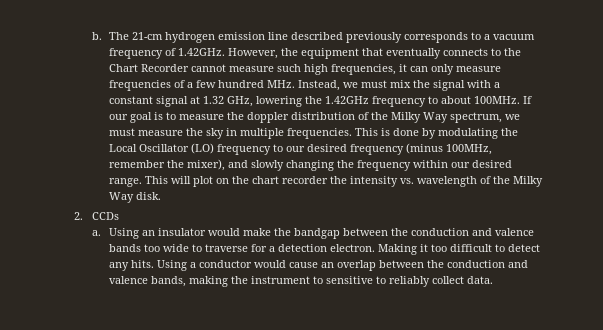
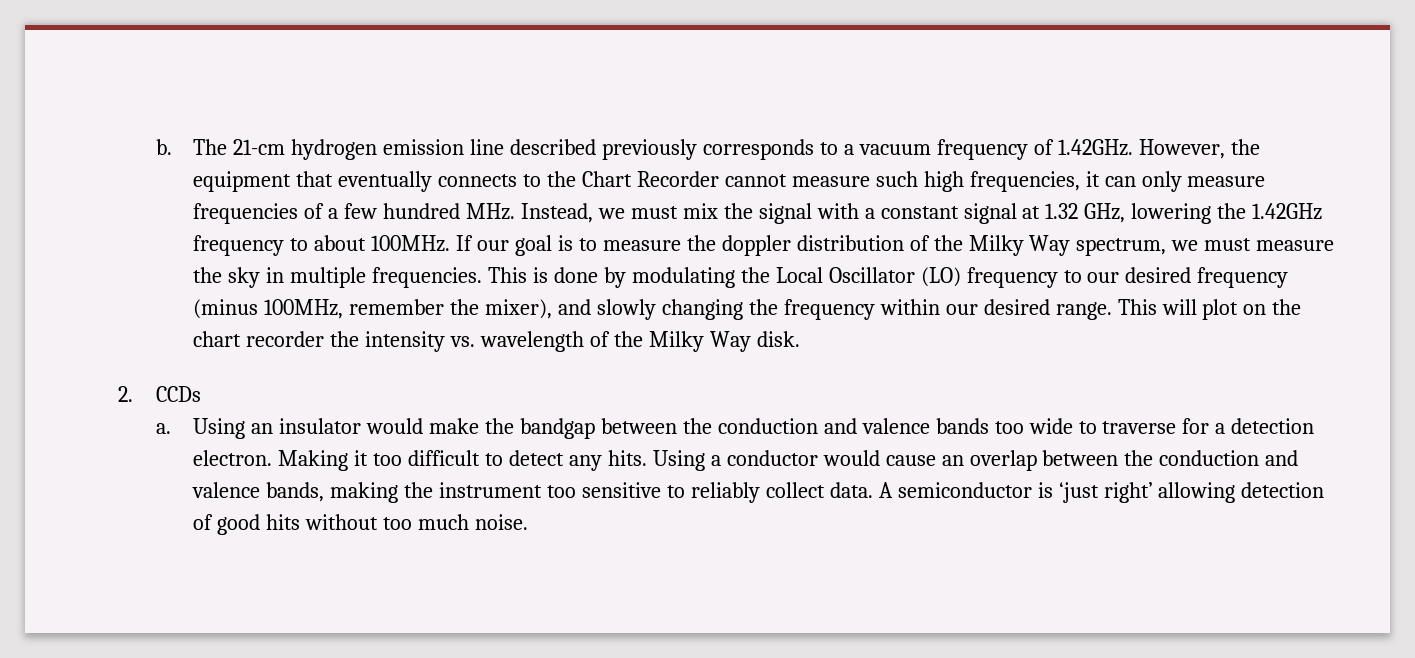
[312,276,323,284] to -> [547,485,577,498] too
(493, 280) none -> [878,482,1325,503] [193,514,529,535] A semiconductor is ‘just right’ allowing detection of good hits without too much noise.

